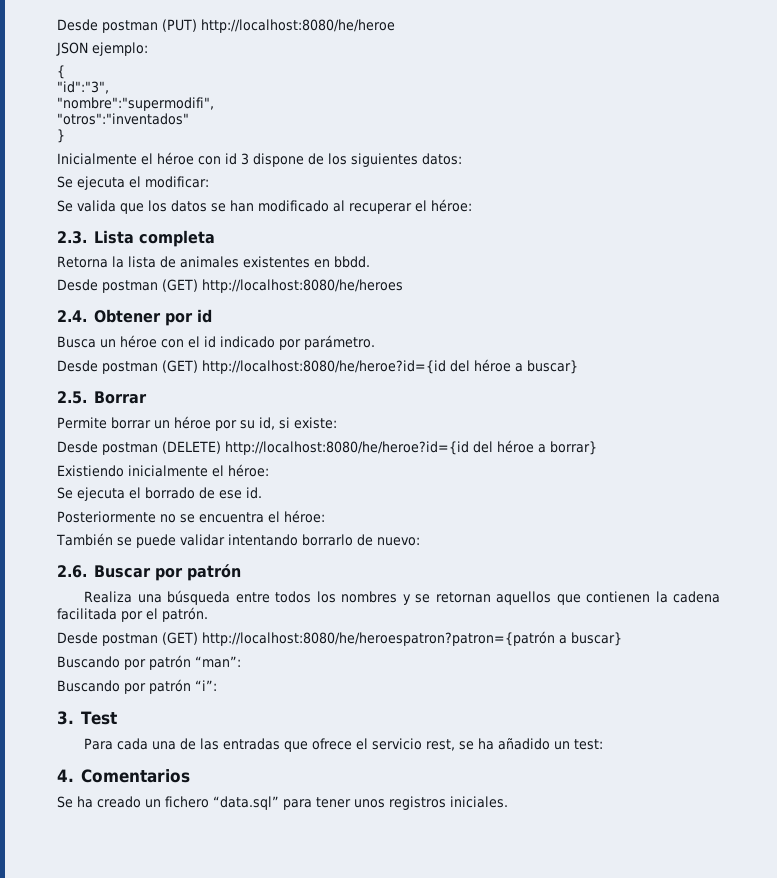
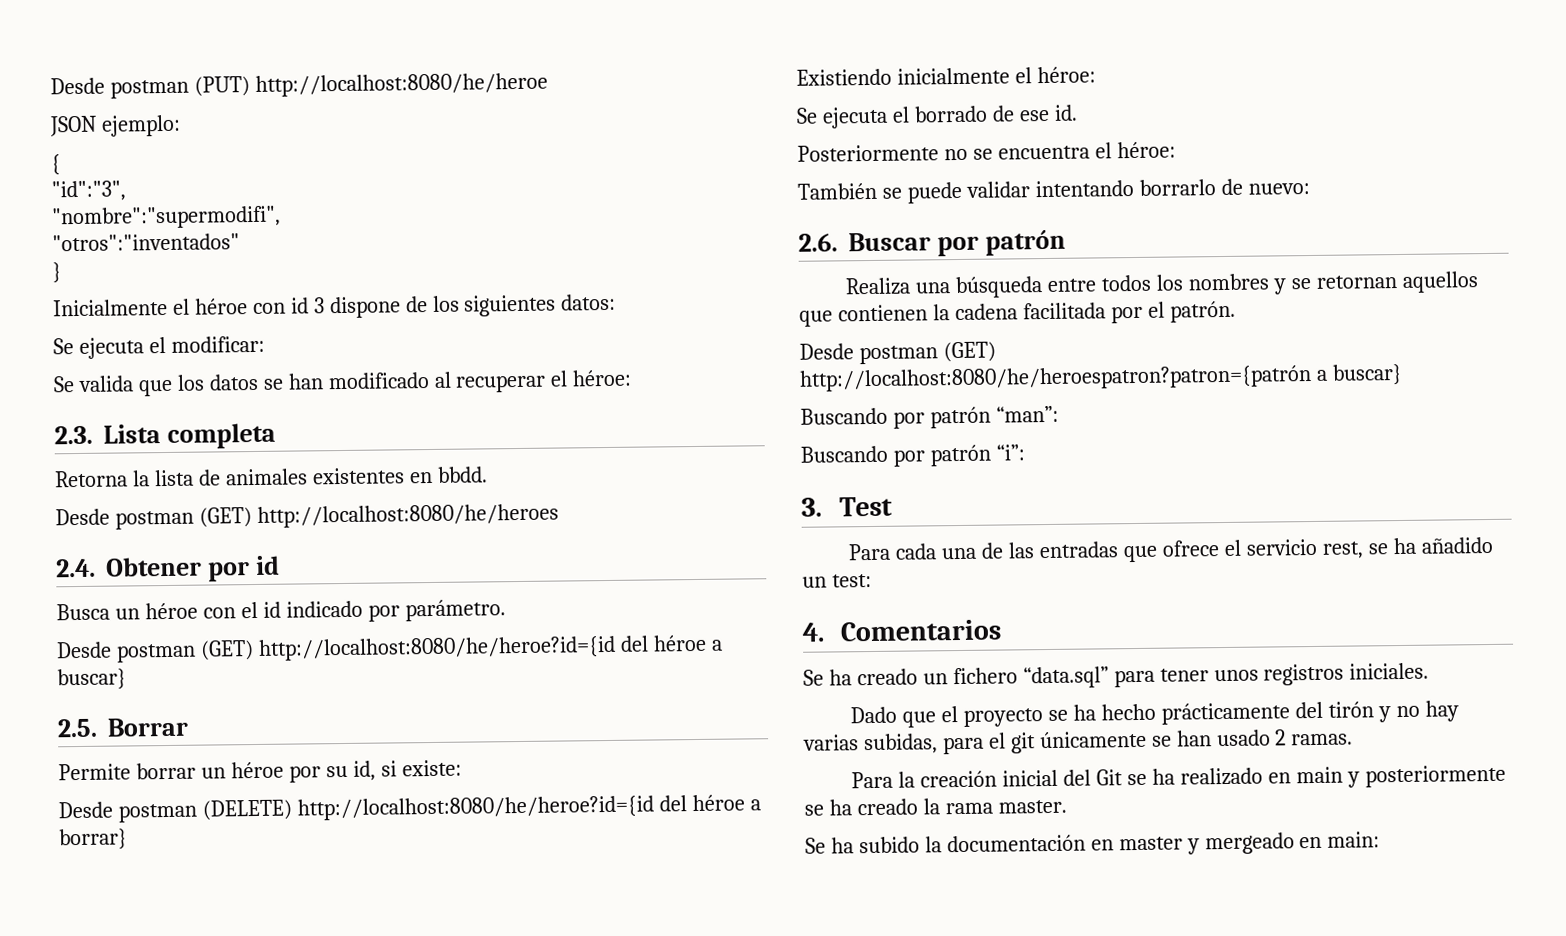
(508, 802) none -> [850,700,1459,728] [803,729,1354,755] [851,764,1506,789] [804,798,1067,816] [805,831,1381,855] // Dado que el proyecto se ha hecho prácticamente del tirón y no hay varias subidas, para el git únicamente se han usado 2 ramas. // Para la creación inicial del Git se ha realizado en main y posteriormente se ha creado la rama master. // Se ha subido la documentación en master y mergeado en main:

